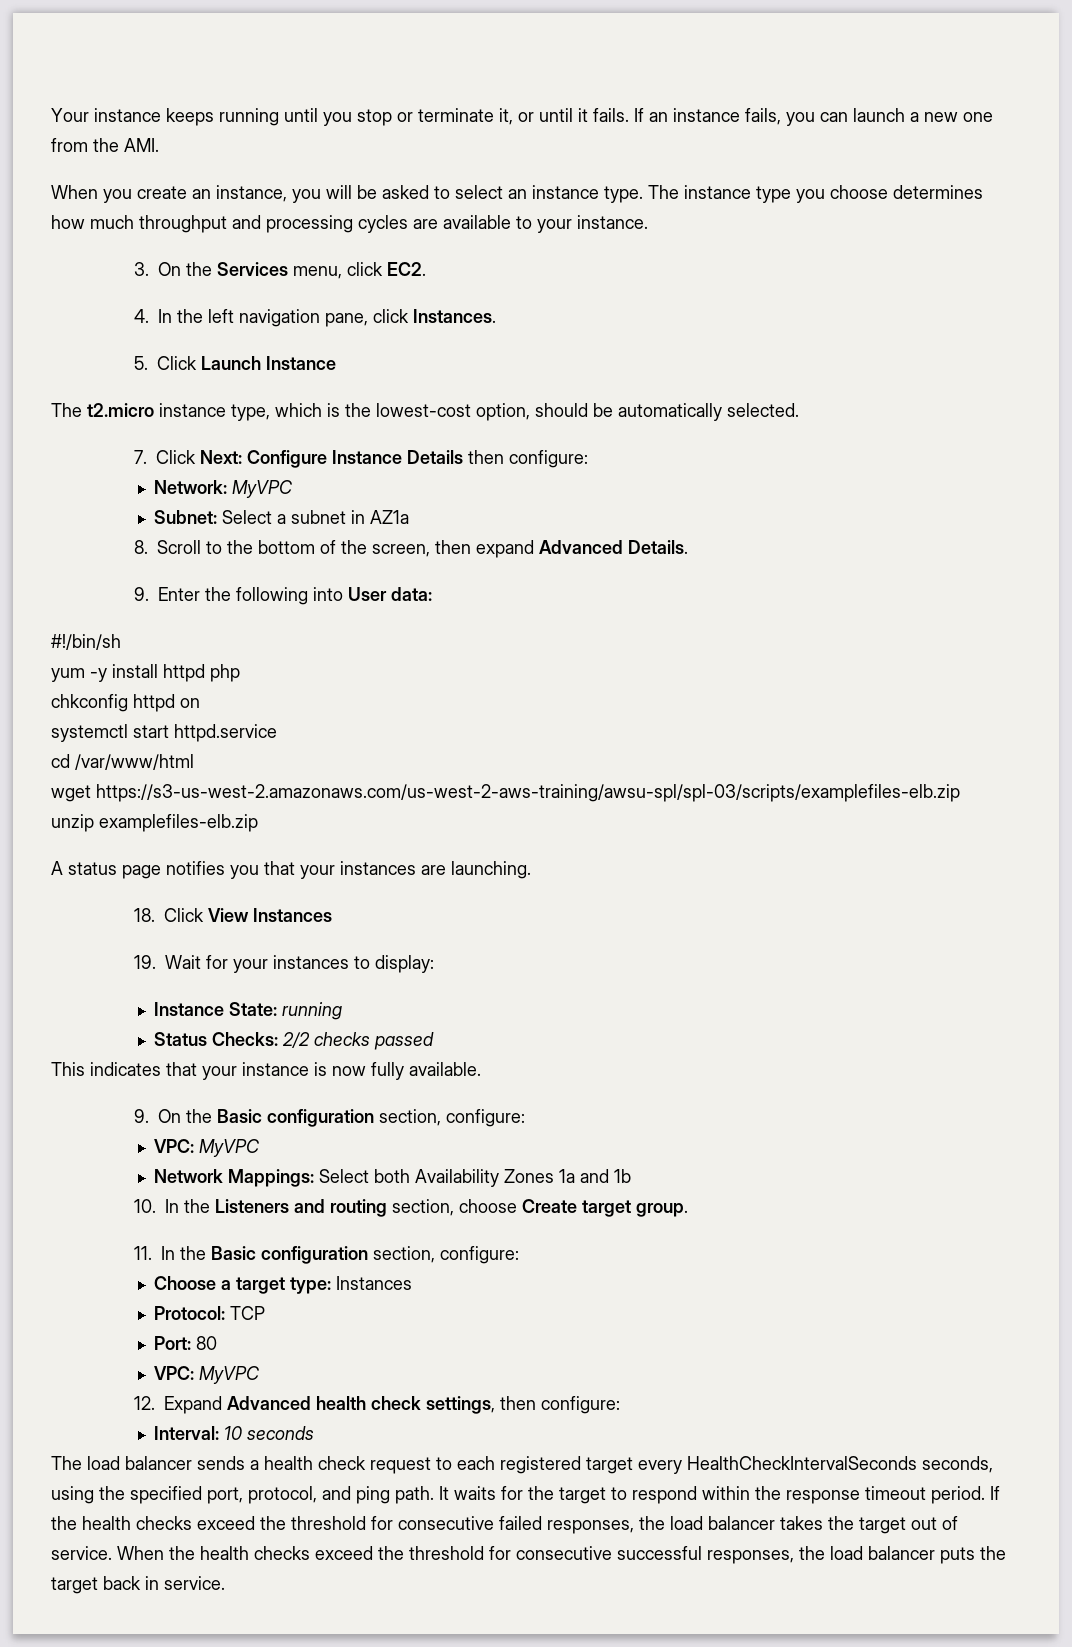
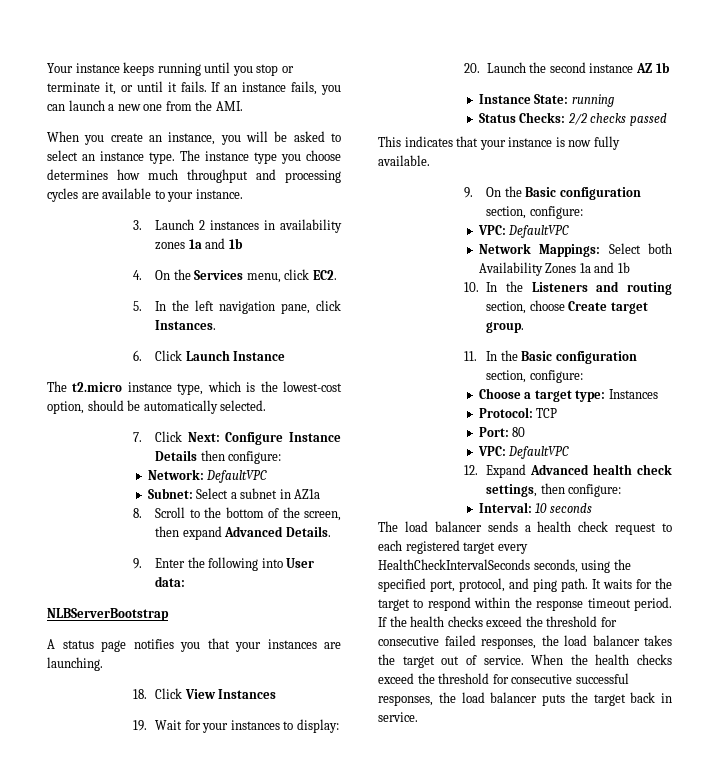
(150, 269) none -> [155,219,343,233] [155,238,243,250] [133,270,143,280] Launch 2 instances in availability zones 1a and 1b // 4.
[134,309,150,323] 4. -> [133,301,143,311] 5.
[134,356,149,370] 5. -> [133,350,143,361] 6.
[232,480,293,498] MyVPC -> [206,470,268,483] DefaultVPC
[51,634,121,650] [51,664,240,682] [51,694,200,712] [51,724,277,742] [51,754,194,770] [51,784,960,802] [51,814,258,832] #!/bin/sh // yum -y install httpd php // chkconfig httpd on // systemctl start httpd.service // cd /var/www/html // wget https://s3-us-west-2.amazonaws.com/us-west-2-aws-training/awsu-spl/spl-03/scripts/examplefiles-elb.zip // unzip examplefiles-elb.zip -> [47,608,169,621] NLBServerBootstrap
(435, 964) none -> [464,62,670,73] // 20. Launch the second instance AZ 1b
[199,1139,260,1157] MyVPC -> [508,225,570,238] DefaultVPC
[199,1366,260,1384] MyVPC -> [508,446,570,459] DefaultVPC

